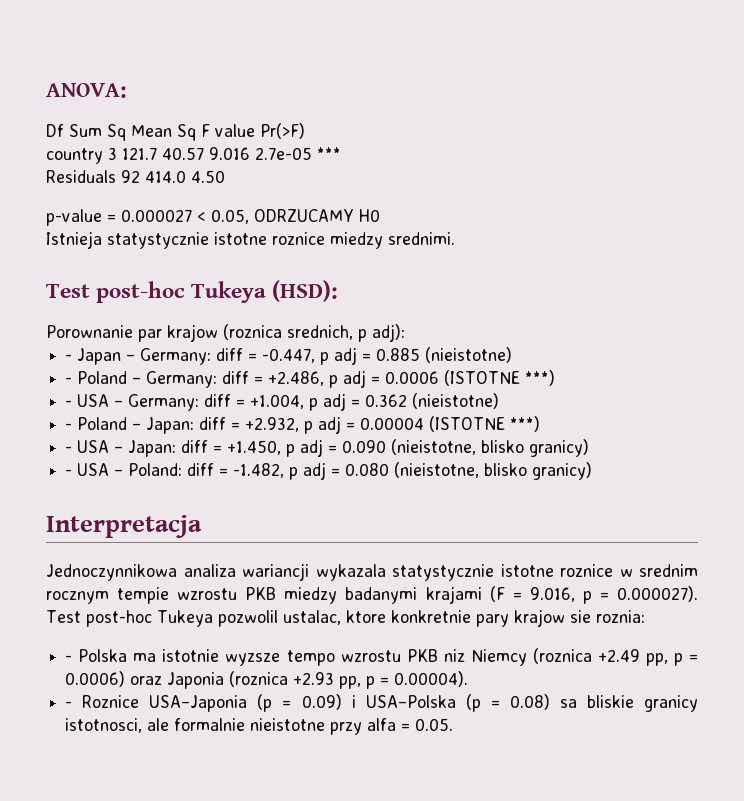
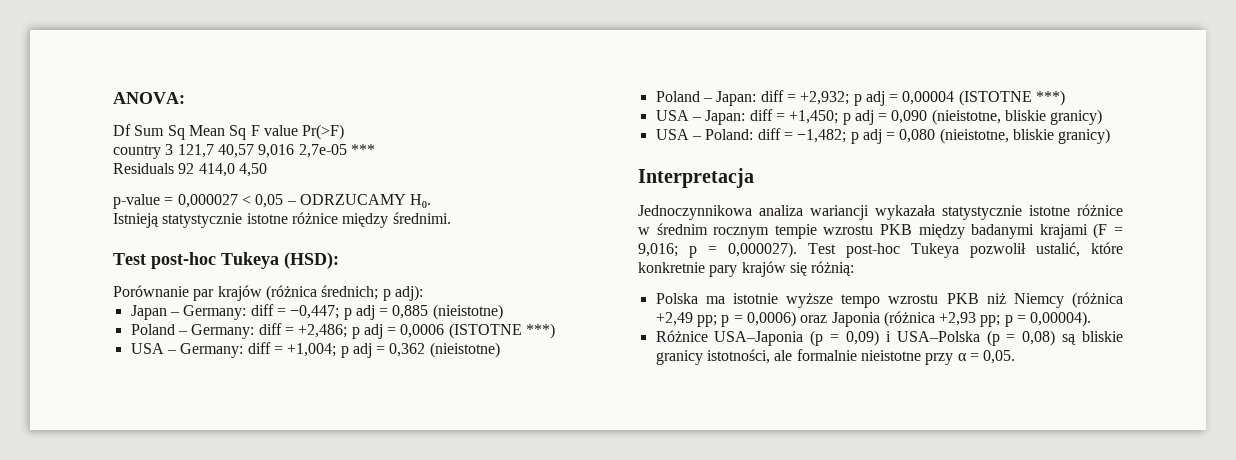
[122,147,312,160] 121.7 40.57 9.016 2.7e-05 -> [177,144,347,158] 121,7 40,57 9,016 2,7e-05
[145,170,225,183] 414.0 4.50 -> [198,163,267,177] 414,0 4,50
[121,209,380,224] [46,231,455,249] 0.000027 < 0.05, ODRZUCAMY H0 // Istnieja statystycznie istotne roznice miedzy srednimi. -> [177,194,432,208] [113,212,451,228] 0,000027 < 0,05 – ODRZUCAMY H₀. // Istnieją statystycznie istotne różnice między średnimi.
[46,324,353,342] Porownanie par krajow (roznica srednich, -> [113,285,379,301] Porównanie par krajów (różnica średnich;
[65,354,73,361] - -> (423, 293) none
[262,347,513,365] [65,377,73,384] -0.447, p adj = 0.885 (nieistotne) // - -> [290,304,503,320] −0,447; p adj = 0,885 (nieistotne) //
[268,370,556,388] [65,400,73,407] +2.486, p adj = 0.0006 (ISTOTNE ***) // - -> [298,323,556,339] +2,486; p adj = 0,0006 (ISTOTNE ***) //
[250,393,500,411] [65,423,73,430] +1.004, p adj = 0.362 (nieistotne) // - -> [287,342,500,358] +1,004; p adj = 0,362 (nieistotne) //
[245,416,541,434] [65,446,73,453] +2.932, p adj = 0.00004 (ISTOTNE ***) // - -> [800,90,1066,106] +2,932; p adj = 0,00004 (ISTOTNE ***) //
[227,439,590,457] [65,469,73,476] +1.450, p adj = 0.090 (nieistotne, blisko granicy) // - -> [789,109,1103,125] +1,450; p adj = 0,090 (nieistotne, bliskie granicy) //
[233,462,528,480] -1.482, p adj = 0.080 (nieistotne, blisko -> [797,128,1055,144] −1,482; p adj = 0,080 (nieistotne, bliskie
[315,564,698,581] wykazala statystycznie istotne roznice w srednim -> [875,204,1123,220] [638,223,708,235] wykazała statystycznie istotne różnice w średnim
[284,587,338,604] miedzy -> [918,224,965,239] między
[529,586,699,604] [46,609,645,627] [65,655,73,662] 9.016, p = 0.000027). Test post-hoc Tukeya pozwolil ustalac, ktore konkretnie pary krajow sie roznia: // - -> [638,242,1123,258] [638,261,855,277] 9,016; p = 0,000027). Test post-hoc Tukeya pozwolił ustalić, które konkretnie pary krajów się różnią: //
[225,653,281,666] wyzsze -> [786,293,834,308] wyższe
[443,648,699,666] [65,671,126,687] niz Niemcy (roznica +2.49 pp, p = 0.0006) -> [986,292,1123,308] [655,311,796,327] niż Niemcy (różnica +2,49 pp; p = 0,0006)
[229,671,469,689] [65,695,140,708] (roznica +2.93 pp, p = 0.00004). // - Roznice -> [883,311,1092,327] [655,330,708,342] (różnica +2,93 pp; p = 0,00004). // Różnice
[301,694,342,710] 0.09) -> [846,330,880,346] 0,09)
[509,694,577,710] 0.08) sa -> [1022,330,1077,346] 0,08) są
[65,718,143,733] istotnosci, -> [706,349,770,364] istotności,
[367,718,454,731] alfa = 0.05. -> [957,350,1016,364] α = 0,05.

